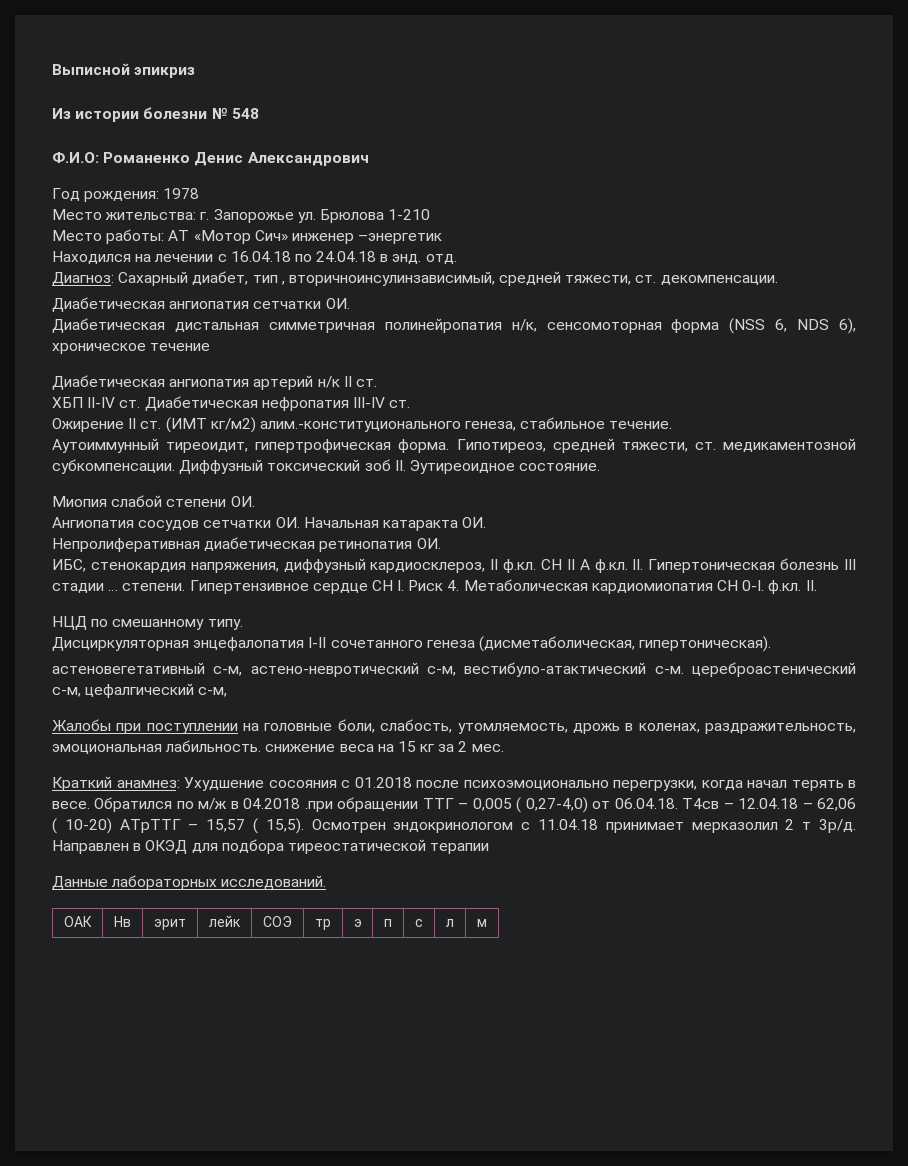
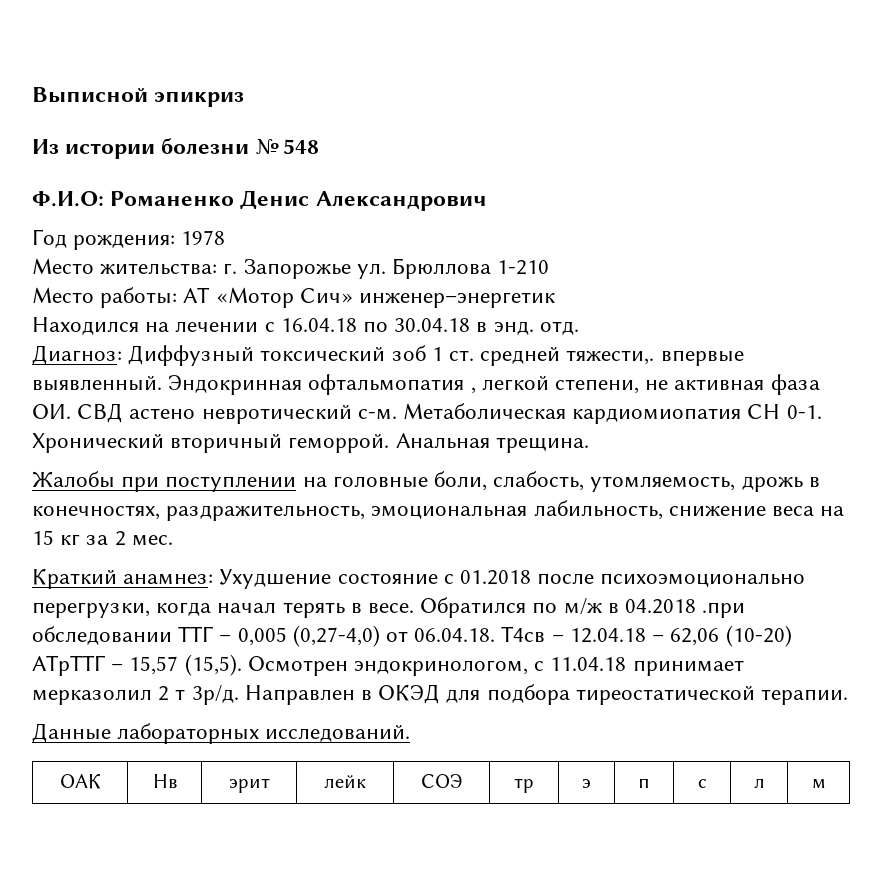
[319,209,384,223] Брюлова -> [392,258,492,279] Брюллова
[291,233,443,244] инженер –энергетик -> [359,292,556,308] инженер–энергетик
[316,251,377,262] 24.04.18 -> [394,318,471,332] 30.04.18
[118,271,778,286] [52,297,350,312] [52,318,856,334] [52,343,211,354] [52,375,377,390] [52,396,411,411] [52,417,673,433] [52,438,856,453] [52,459,601,474] [52,495,255,507] [52,517,487,531] [52,537,441,552] [52,558,857,573] [52,579,817,594] [52,616,243,630] [52,636,772,652] [52,662,856,677] [52,683,228,698] Сахарный диабет, тип , вторичноинсулинзависимый, средней тяжести, ст. декомпенсации. // Диабетическая ангиопатия сетчатки ОИ. // Диабетическая дистальная симметричная полинейропатия н/к, сенсомоторная форма (NSS 6, NDS 6), хроническое течение // Диабетическая ангиопатия артерий н/к II ст. // ХБП II-IV ст. Диабетическая нефропатия III-IV ст. // Ожирение II ст. (ИМТ кг/м2) алим.-конституционального генеза, стабильное течение. // Аутоиммунный тиреоидит, гипертрофическая форма. Гипотиреоз, средней тяжести, ст. медикаментозной субкомпенсации. Диффузный токсический зоб II. Эутиреоидное состояние. // Миопия слабой степени ОИ. // Ангиопатия сосудов сетчатки ОИ. Начальная катаракта ОИ. // Непролиферативная диабетическая ретинопатия ОИ. // ИБС, стенокардия напряжения, диффузный кардиосклероз, II ф.кл. СН II А ф.кл. II. Гипертоническая болезнь III стадии … степени. Гипертензивное сердце СН I. Риск 4. Метаболическая кардиомиопатия СН 0-I. ф.кл. II. // НЦД по смешанному типу. // Дисциркуляторная энцефалопатия I-II сочетанного генеза (дисметаболическая, гипертоническая). // астеновегетативный с-м, астено-невротический с-м, вестибуло-атактический с-м. цереброастенический с-м, цефалгический с-м, -> [128,345,744,366] [32,374,820,395] [32,403,822,424] [32,433,589,453] Диффузный токсический зоб 1 ст. средней тяжести,. впервые выявленный. Эндокринная офтальмопатия , легкой степени, не активная фаза ОИ. СВД астено невротический с-м. Метаболическая кардиомиопатия СН 0-1. Хронический вторичный геморрой. Анальная трещина.
[638,723,700,733] коленах, -> [32,505,160,520] конечностях,
[165,740,262,752] лабильность. -> [533,500,663,520] лабильность,
[268,780,337,788] сосояния -> [337,573,438,584] состояние
[337,797,419,812] обращении -> [32,626,172,645] обследовании
[516,797,588,813] ( 0,27-4,0) -> [292,625,380,647] (0,27-4,0)
[52,818,112,834] ( 10-20) -> [725,625,792,647] (10-20)
[253,818,514,834] ( 15,5). Осмотрен эндокринологом -> [184,654,529,676] (15,5). Осмотрен эндокринологом,
[430,843,490,854] терапии -> [761,689,849,705] терапии.

